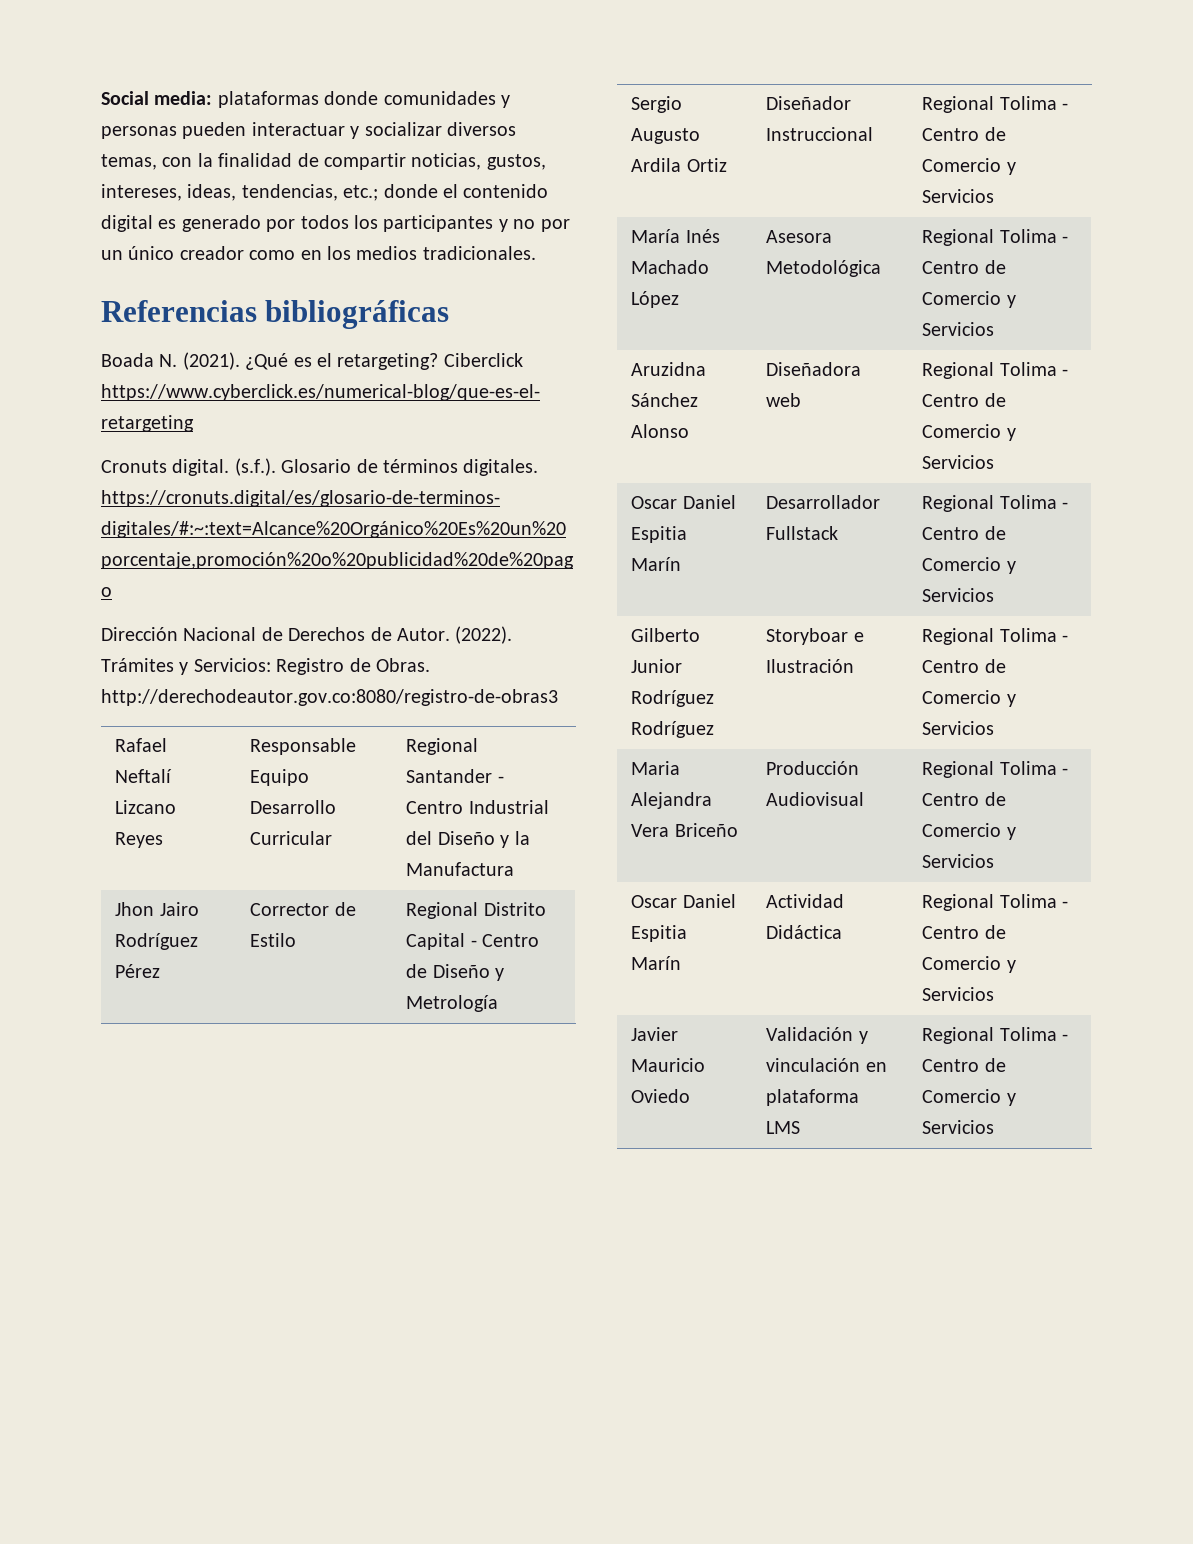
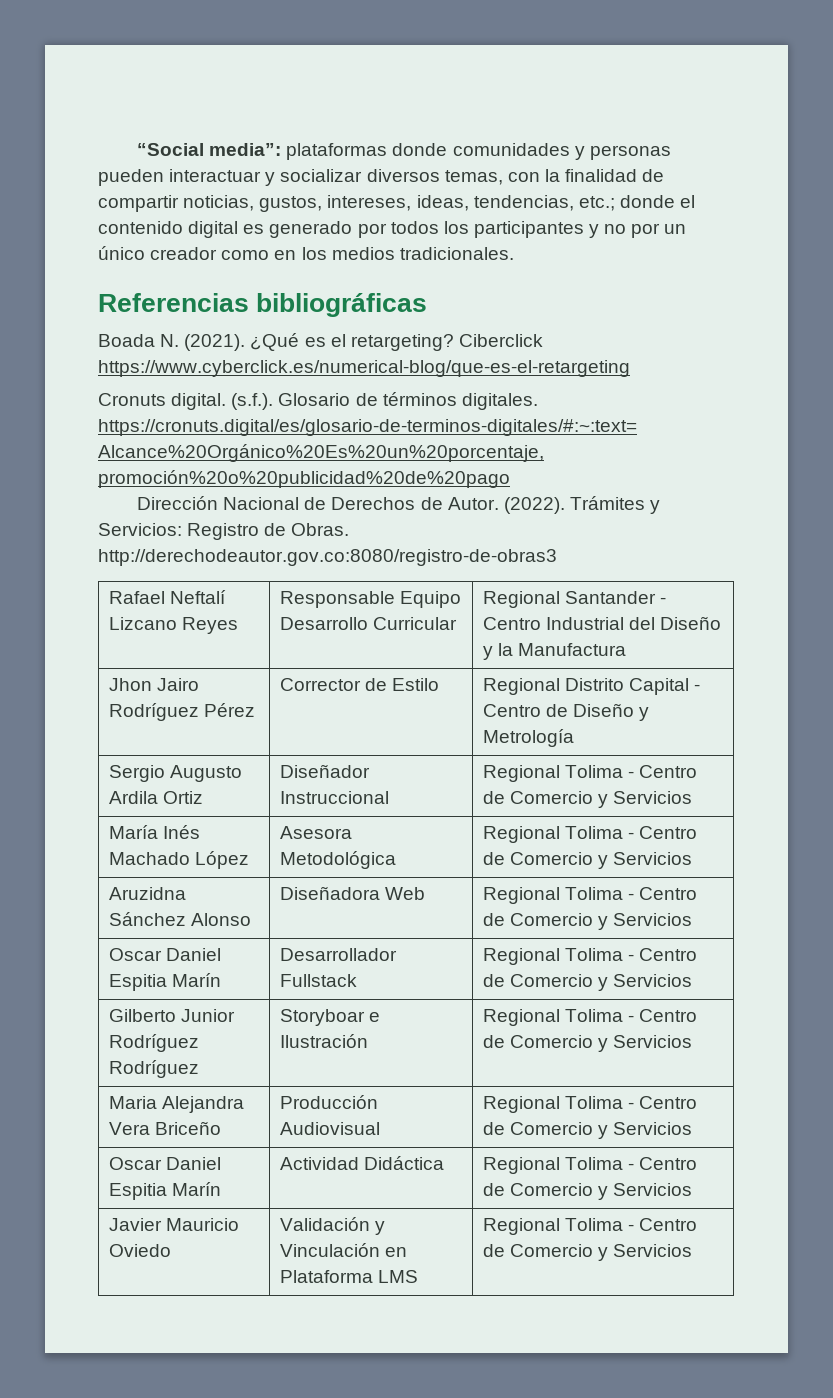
[101,91,213,105] Social media: -> [136,143,282,156] “Social media”:
[766,393,802,407] web -> [385,887,426,900] Web
[766,1058,887,1072] [766,1089,860,1106] vinculación en plataforma -> [280,1243,408,1257] [280,1270,374,1283] Vinculación en Plataforma

